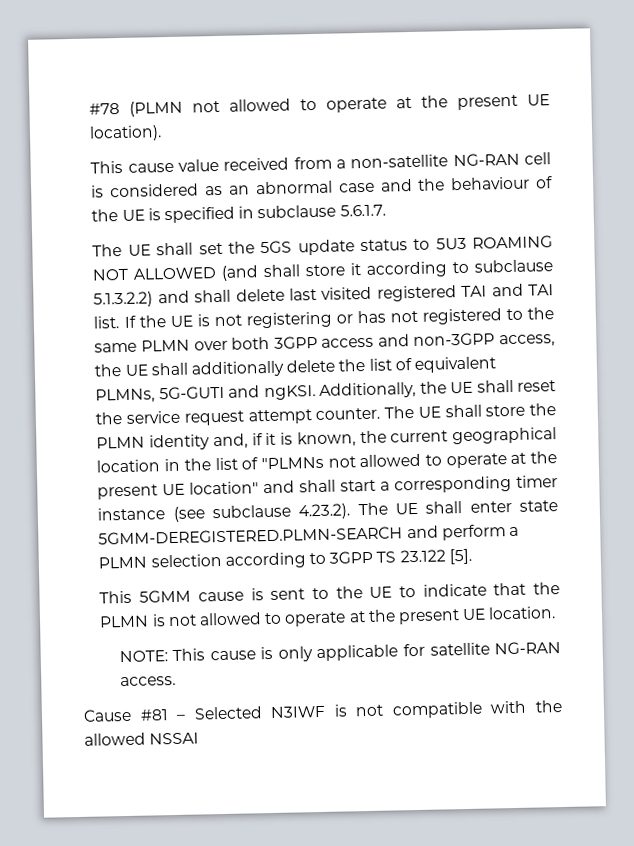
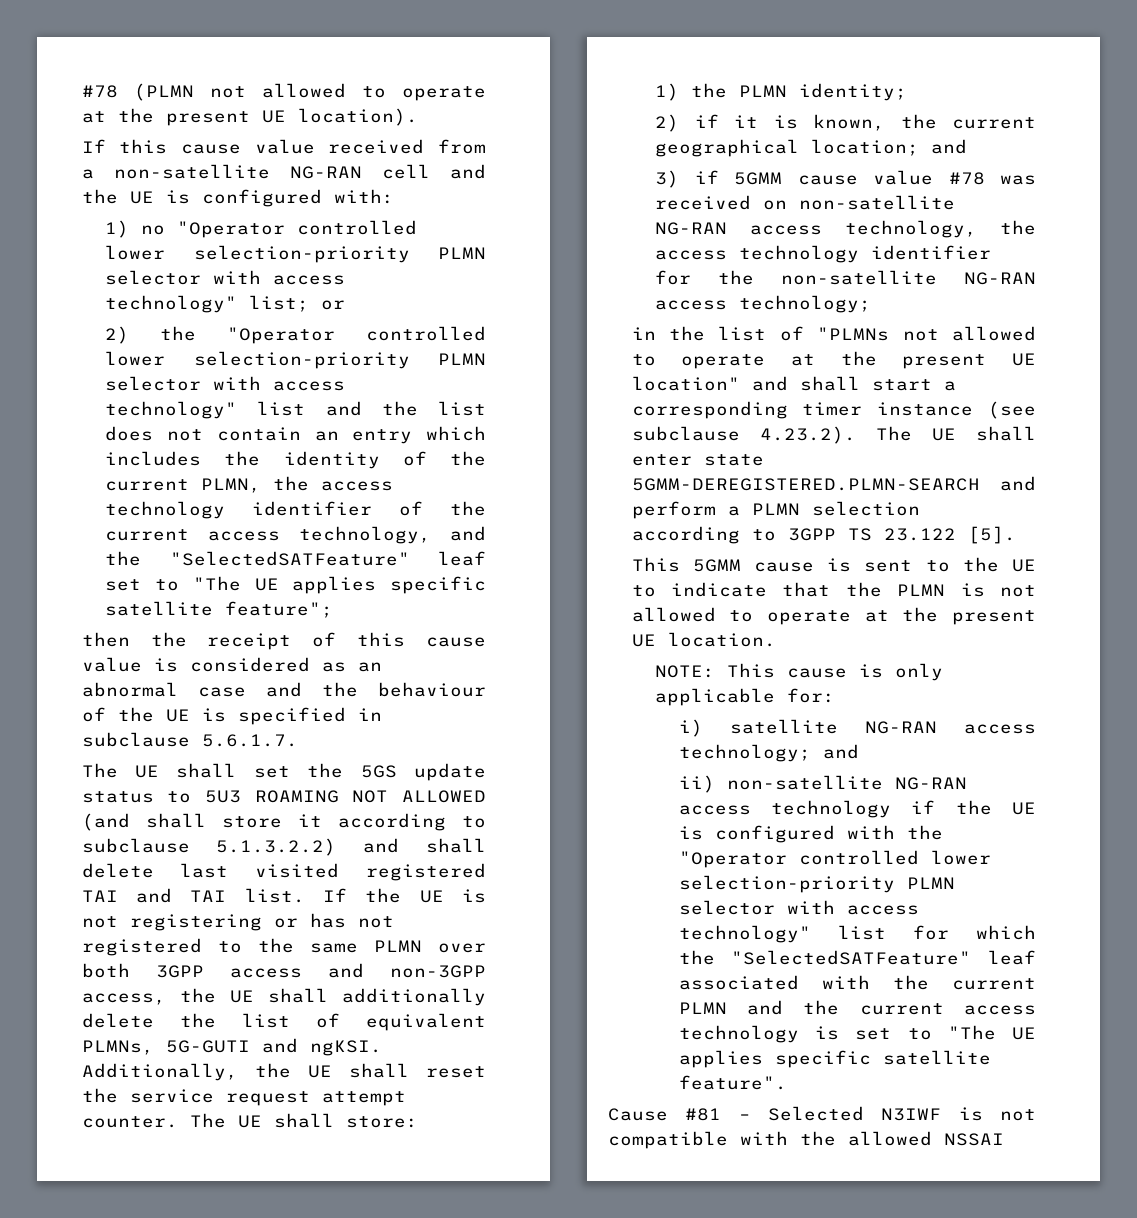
[90,160,124,174] This -> [81,139,168,154] If this
(551, 158) none -> [450,164,486,179] [81,189,394,207] [105,220,418,238] [105,245,486,263] [105,270,346,285] [105,295,346,313] [105,326,486,344] [105,351,486,369] [105,376,346,391] [105,401,486,419] [105,426,486,444] [105,451,486,469] [105,476,394,493] [105,501,486,519] [105,526,486,544] [105,551,486,566] [105,576,486,594] [105,601,334,618] [81,632,486,650] [81,657,142,672] and the UE is configured with: // 1) no "Operator controlled lower selection-priority PLMN selector with access technology" list; or // 2) the "Operator controlled lower selection-priority PLMN selector with access technology" list and the list does not contain an entry which includes the identity of the current PLMN, the access technology identifier of the current access technology, and the "SelectedSATFeature" leaf set to "The UE applies specific satellite feature"; // then the receipt of this cause value
[485,403,556,417] [96,433,248,451] store the PLMN identity and, -> [345,1116,418,1128] [655,83,908,101] [655,114,680,132] store: // 1) the PLMN identity; // 2)
[96,459,161,473] location -> [811,139,968,156] [655,170,1036,188] [655,195,956,210] [655,220,1036,238] [655,245,992,263] [655,270,1036,285] [655,295,872,313] location; and // 3) if 5GMM cause value #78 was received on non-satellite NG-RAN access technology, the access technology identifier for the non-satellite NG-RAN access technology; //
[402,641,561,657] [119,675,176,687] for satellite NG-RAN access. -> [787,688,836,703] [678,719,1036,737] [678,744,859,762] [678,775,967,793] [678,800,1036,818] [678,825,943,843] [678,850,991,868] [678,875,955,893] [678,900,919,915] [678,925,1036,943] [678,950,1036,965] [678,975,1036,990] [678,1000,1036,1015] [678,1025,1036,1043] [678,1050,991,1068] [678,1075,787,1090] for: // i) satellite NG-RAN access technology; and // ii) non-satellite NG-RAN access technology if the UE is configured with the "Operator controlled lower selection-priority PLMN selector with access technology" list for which the "SelectedSATFeature" leaf associated with the current PLMN and the current access technology is set to "The UE applies specific satellite feature".

